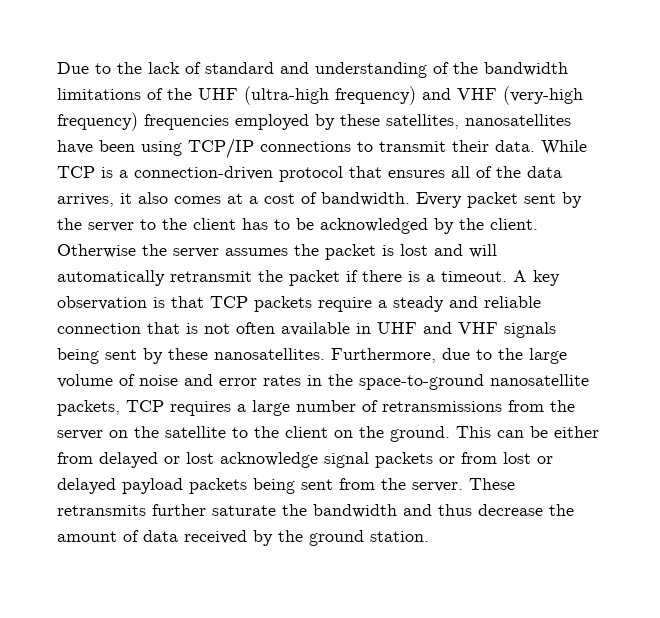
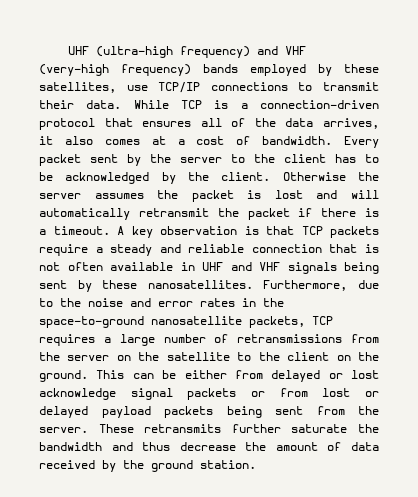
[57,62,568,78] [57,88,192,100] Due to the lack of standard and understanding of the bandwidth limitations of the -> (68, 50) none
[144,114,229,130] frequencies -> [203,64,238,73] bands
[465,114,571,126] [57,140,182,156] nanosatellites have been using -> [126,85,148,91] use
[529,348,567,364] [57,374,135,388] large volume of -> (81, 302) none

